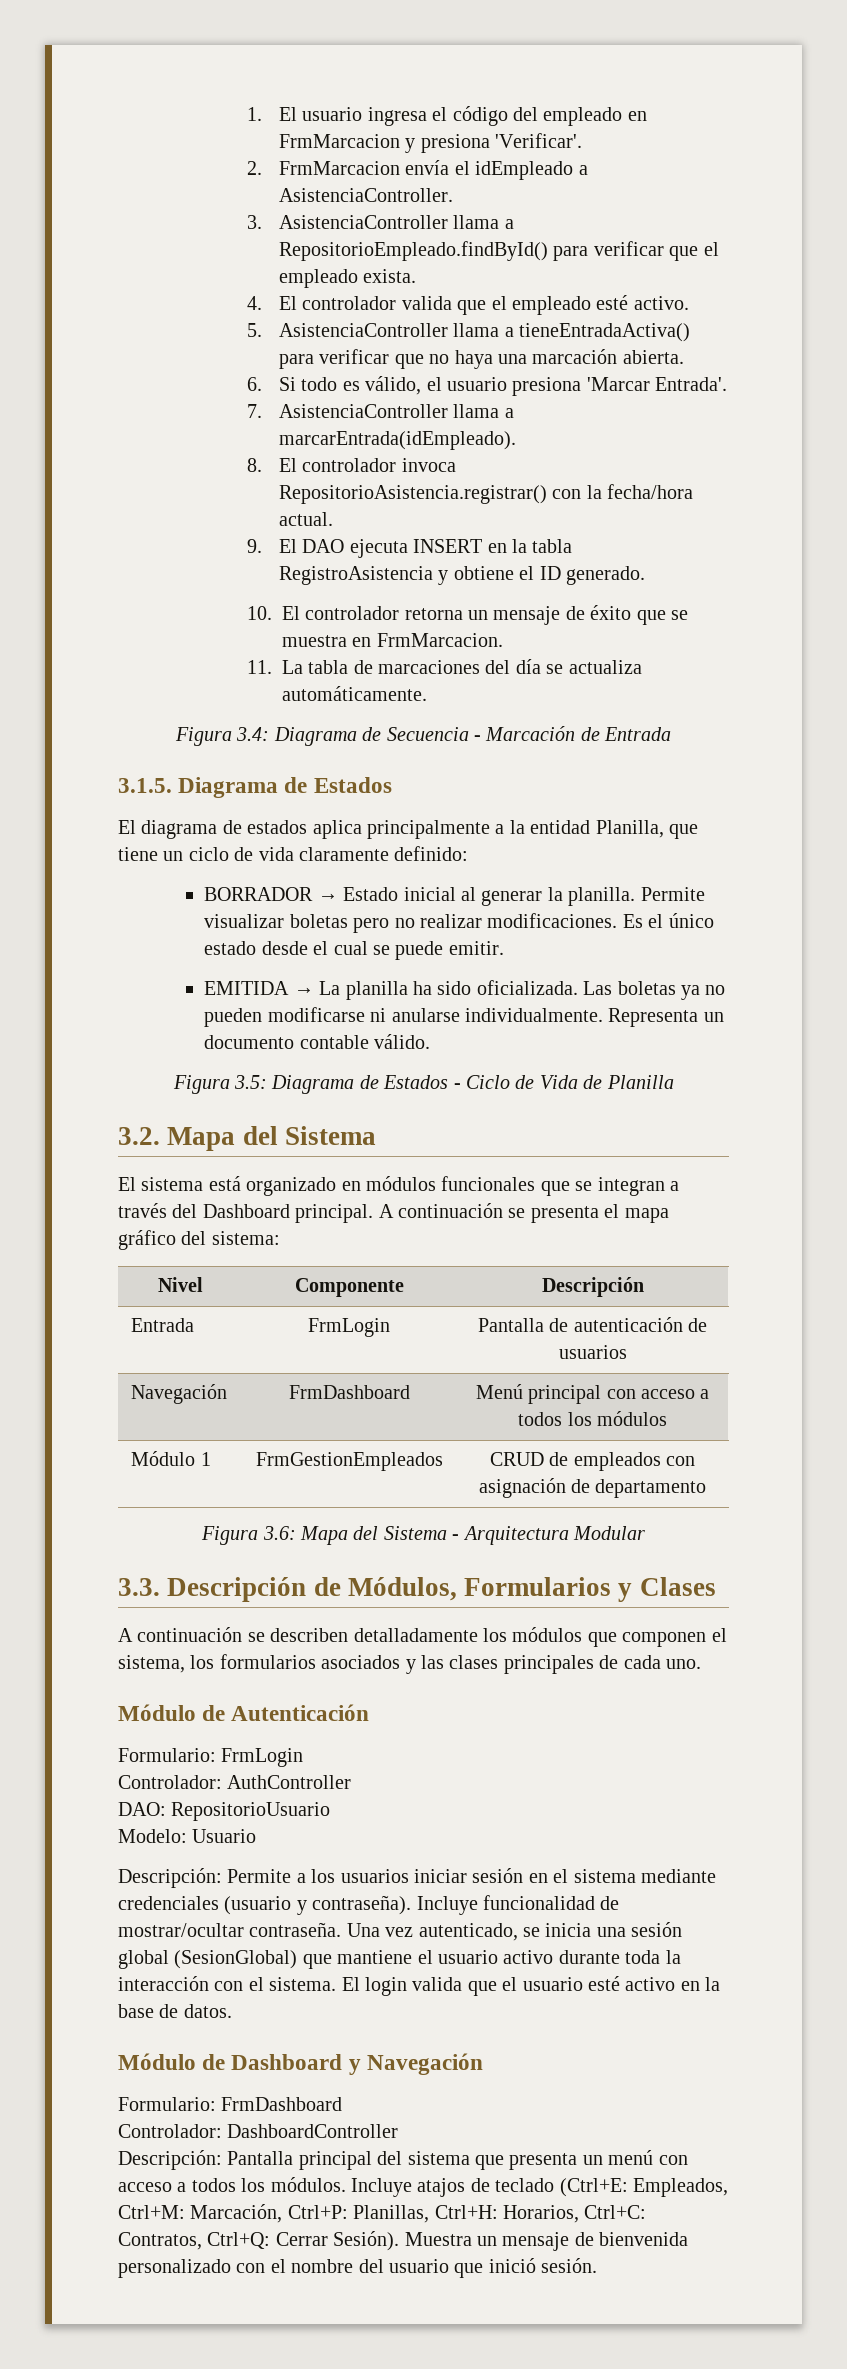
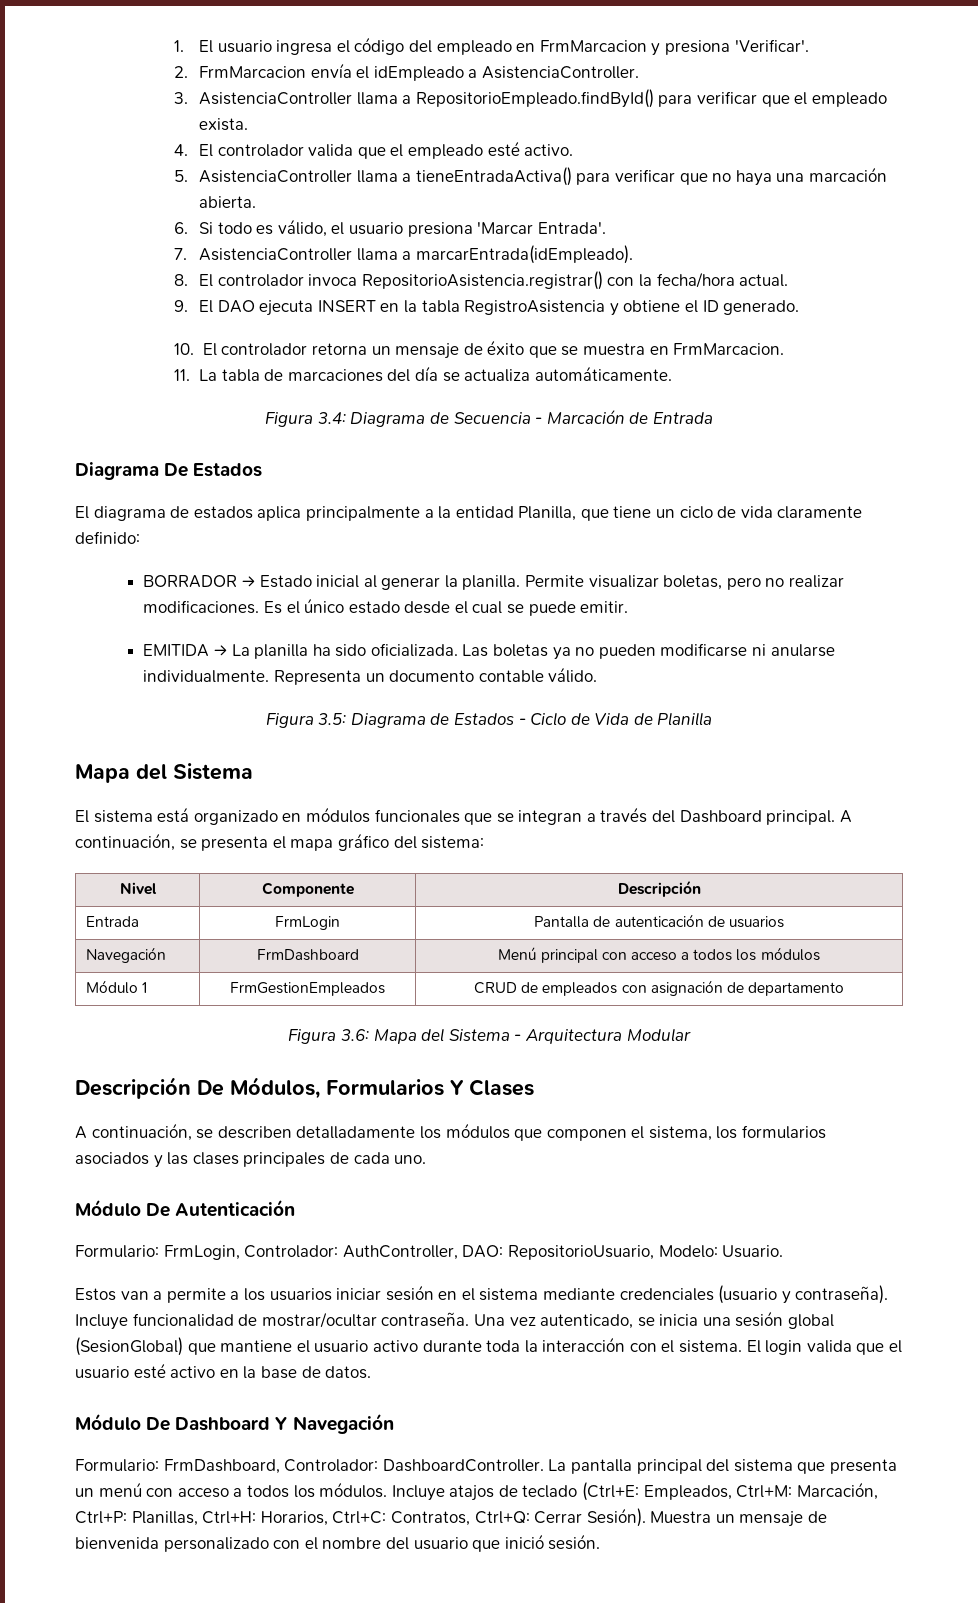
[118,777,308,798] 3.1.5. Diagrama de -> [75,462,189,480] Diagrama De
[289,914,348,928] boletas -> [663,575,723,590] boletas,
[118,1127,160,1145] 3.2. -> (713, 719) none
[398,1203,503,1218] continuación -> [75,833,175,851] continuación,
[118,1577,341,1602] 3.3. Descripción de -> [75,1077,224,1099] Descripción De
[618,1583,633,1602] y -> [450,1080,464,1095] Y
[137,1627,243,1642] continuación -> [91,1123,192,1141] continuación,
[202,1705,226,1721] de -> [146,1203,171,1217] De
[221,1748,304,1767] [118,1775,352,1789] [118,1802,331,1821] [118,1829,257,1843] [118,1868,292,1888] FrmLogin // Controlador: AuthController // DAO: RepositorioUsuario // Modelo: Usuario // Descripción: Permite -> [163,1245,784,1260] [75,1288,226,1303] FrmLogin, Controlador: AuthController, DAO: RepositorioUsuario, Modelo: Usuario. // Estos van a permite
[202,2054,361,2075] de Dashboard y -> [146,1417,288,1431] De Dashboard Y
[221,2097,343,2111] [118,2124,399,2138] [118,2150,294,2170] FrmDashboard // Controlador: DashboardController // Descripción: Pantalla -> [163,1459,632,1474] FrmDashboard, Controlador: DashboardController. La pantalla

